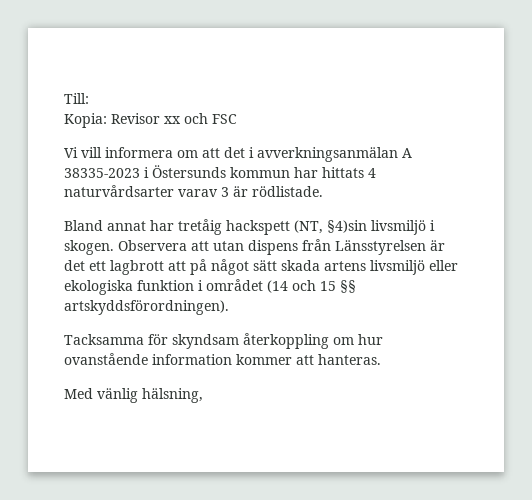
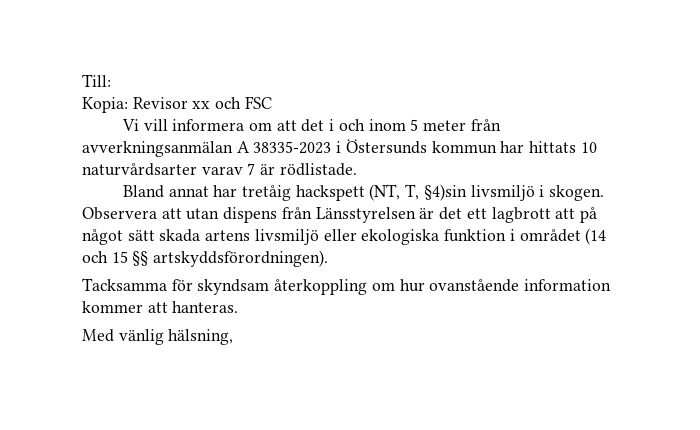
(254, 152) none -> [338,119,501,131] och inom 5 meter från
[368,168,376,178] 4 -> [580,142,597,153] 10
[221,187,229,197] 3 -> [247,163,256,175] 7
(323, 227) none -> [405,184,420,200] T,

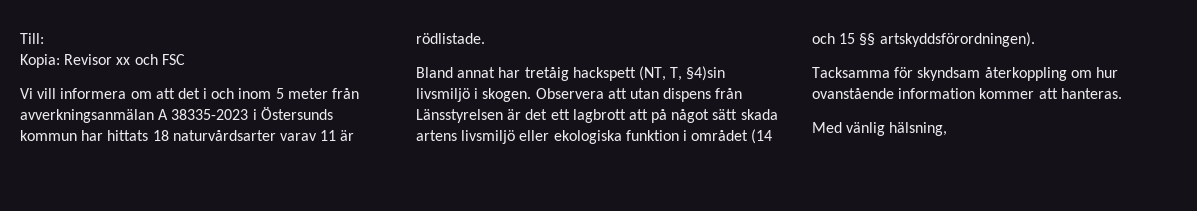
[580,142,597,153] 10 -> [152,130,169,141] 18
[247,163,256,175] 7 -> [320,130,337,141] 11

